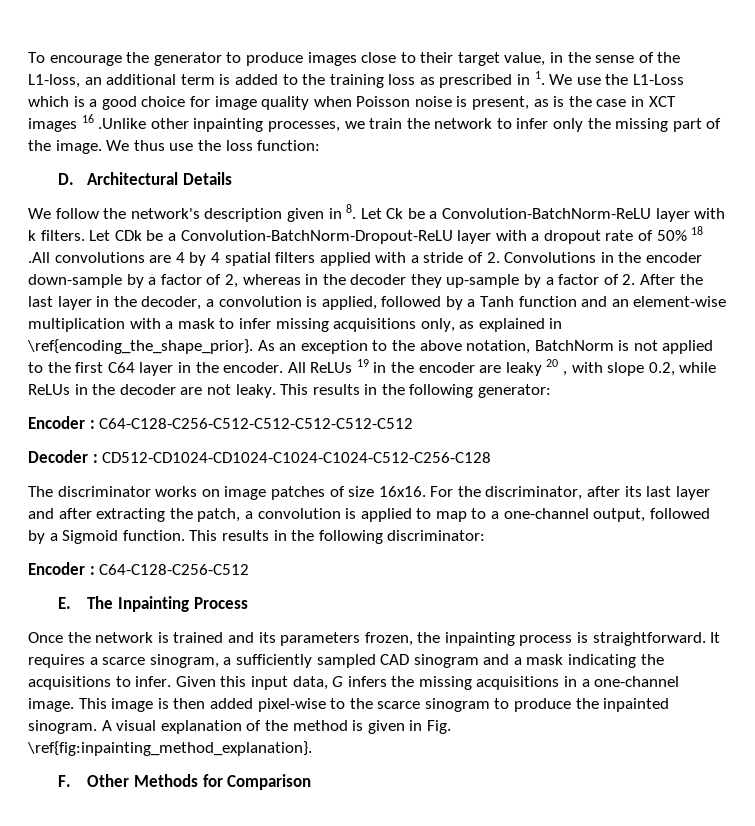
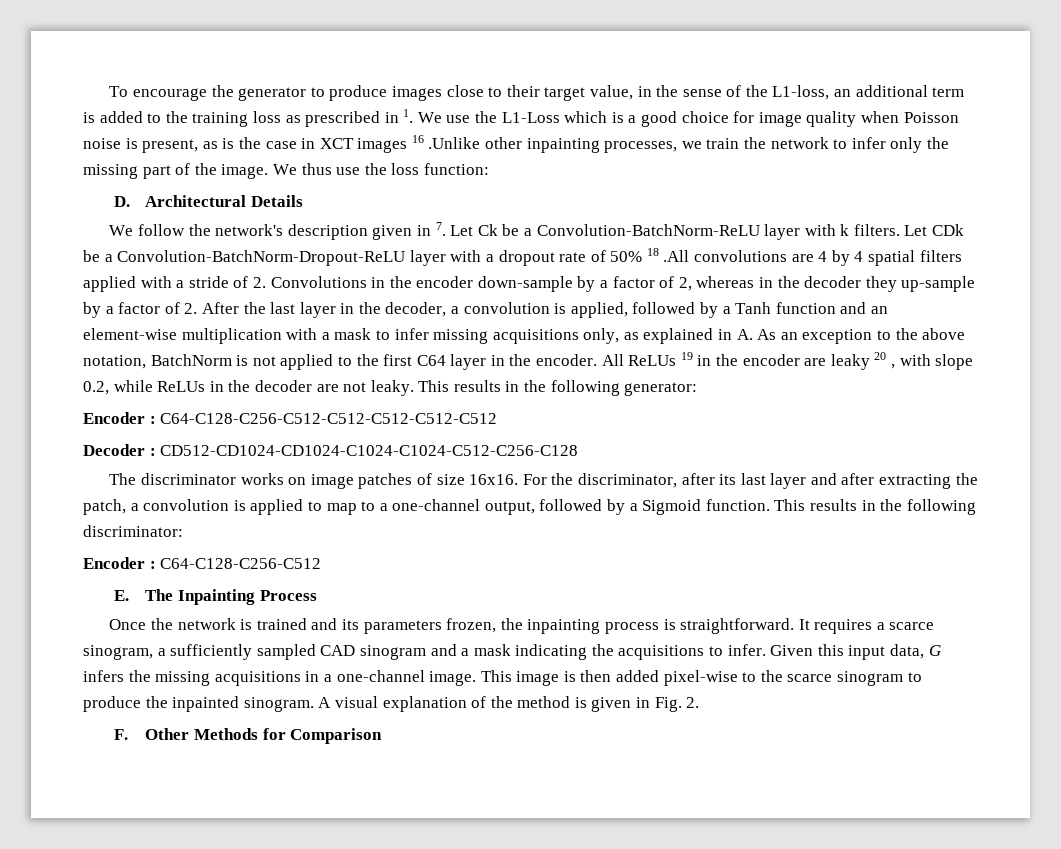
[346,204,357,219] 8. -> [435,222,446,236] 7.
[27,339,253,354] \ref{encoding_the_shape_prior}. -> [736,329,753,340] A.
[27,741,312,756] \ref{fig:inpainting_method_explanation}. -> [686,697,700,708] 2.

